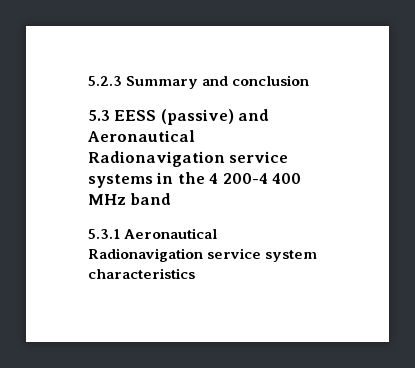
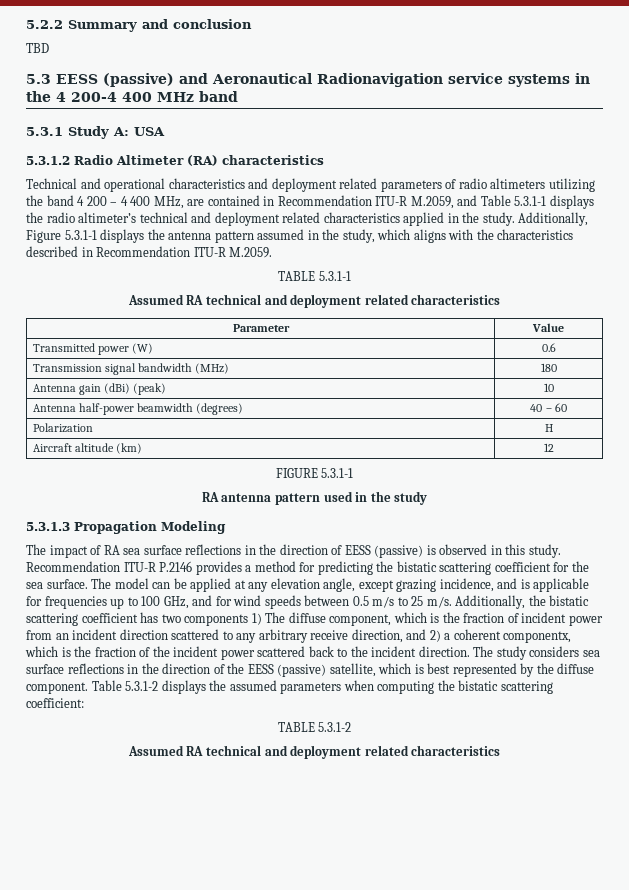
[88,76,122,86] 5.2.3 -> [26,20,63,29] 5.2.2
(310, 80) none -> [26,43,49,53] // TBD
[124,228,218,239] [88,248,318,262] Aeronautical Radionavigation service system -> [68,126,165,139] [26,155,324,166] [26,178,595,192] [26,195,594,209] [26,212,589,226] [26,229,574,243] [26,246,273,258] [278,271,351,281] [127,294,501,308] [232,324,290,332] [532,323,564,332] [32,343,153,355] [541,343,556,352] [32,363,229,375] [540,363,557,372] [32,383,166,395] [543,383,554,392] [32,403,243,415] [530,403,567,412] [32,423,93,433] [544,424,553,432] [32,443,142,454] [543,443,554,452] [275,468,354,478] [201,491,428,505] [26,521,226,534] [26,544,561,558] [26,561,589,575] [26,578,590,592] [26,595,590,609] [26,612,603,626] [26,629,572,643] [25,646,600,660] [26,663,595,677] [26,680,553,694] [26,698,84,708] [277,722,352,732] [127,745,409,759] Study A: USA // 5.3.1.2 Radio Altimeter (RA) characteristics // Technical and operational characteristics and deployment related parameters of radio altimeters utilizing the band 4 200 – 4 400 MHz, are contained in Recommendation ITU-R M.2059, and Table 5.3.1-1 displays the radio altimeter’s technical and deployment related characteristics applied in the study. Additionally, Figure 5.3.1-1 displays the antenna pattern assumed in the study, which aligns with the characteristics described in Recommendation ITU-R M.2059. // TABLE 5.3.1-1 // Assumed RA technical and deployment related characteristics // Parameter | Value // Transmitted power (W) | 0.6 // Transmission signal bandwidth (MHz) | 180 // Antenna gain (dBi) (peak) | 10 // Antenna half-power beamwidth (degrees) | 40 – 60 // Polarization | H // Aircraft altitude (km) | 12 // FIGURE 5.3.1-1 // RA antenna pattern used in the study // 5.3.1.3 Propagation Modeling // The impact of RA sea surface reflections in the direction of EESS (passive) is observed in this study. Recommendation ITU-R P.2146 provides a method for predicting the bistatic scattering coefficient for the sea surface. The model can be applied at any elevation angle, except grazing incidence, and is applicable for frequencies up to 100 GHz, and for wind speeds between 0.5 m/s to 25 m/s. Additionally, the bistatic scattering coefficient has two components 1) The diffuse component, which is the fraction of incident power from an incident direction scattered to any arbitrary receive direction, and 2) a coherent componentx, which is the fraction of the incident power scattered back to the incident direction. The study considers sea surface reflections in the direction of the EESS (passive) satellite, which is best represented by the diffuse component. Table 5.3.1-2 displays the assumed parameters when computing the bistatic scattering coefficient: // TABLE 5.3.1-2 // Assumed RA technical and deployment related

